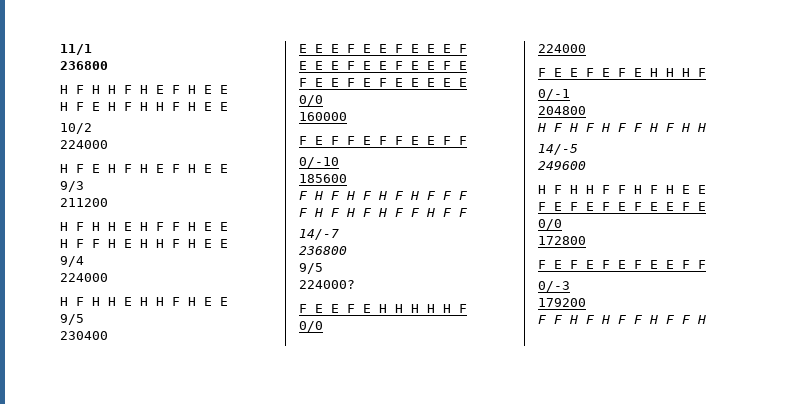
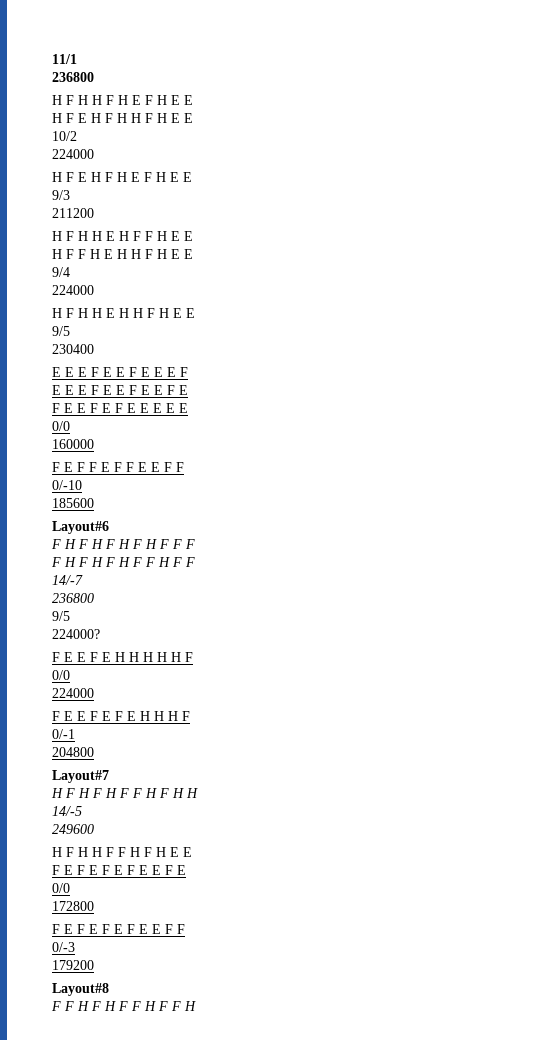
(347, 178) none -> [52,521,109,534] // Layout#6
(586, 110) none -> [52,770,109,783] // Layout#7
(586, 302) none -> [52,983,109,996] // Layout#8

